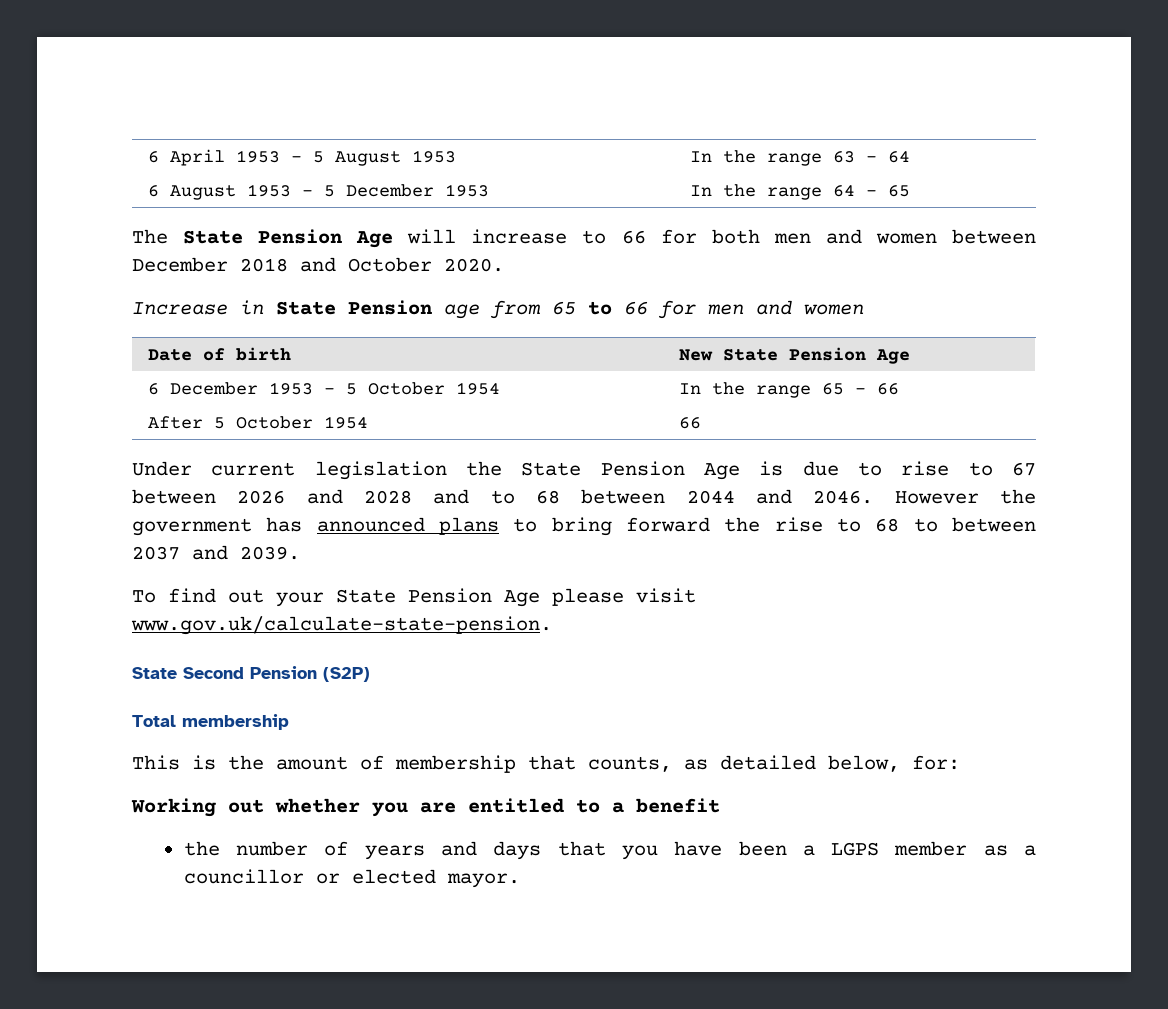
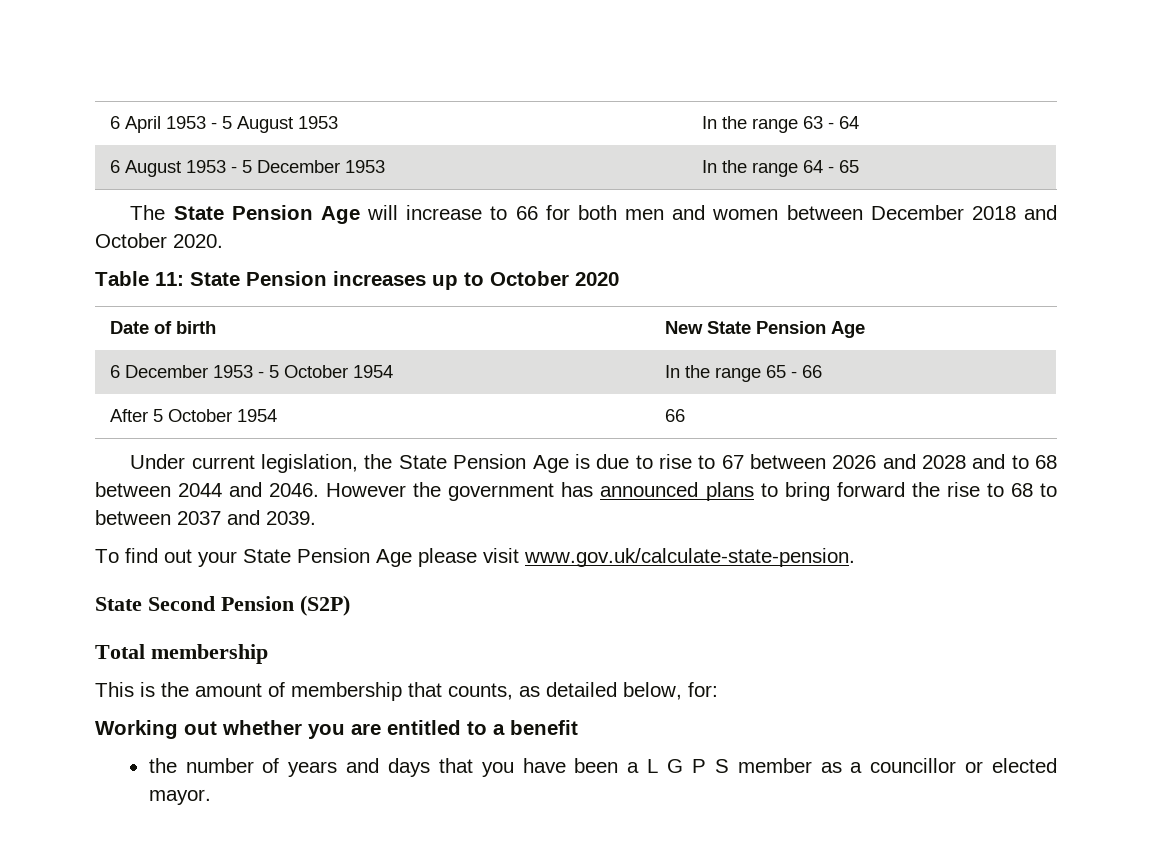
[132,300,864,319] Increase in State Pension age from 65 to 66 for men and women -> [95,271,619,290] Table 11: State Pension increases up to October 2020
[314,461,447,480] legislation -> [261,454,359,473] legislation,
[831,842,880,856] LGPS -> [647,759,729,773] L G P S

